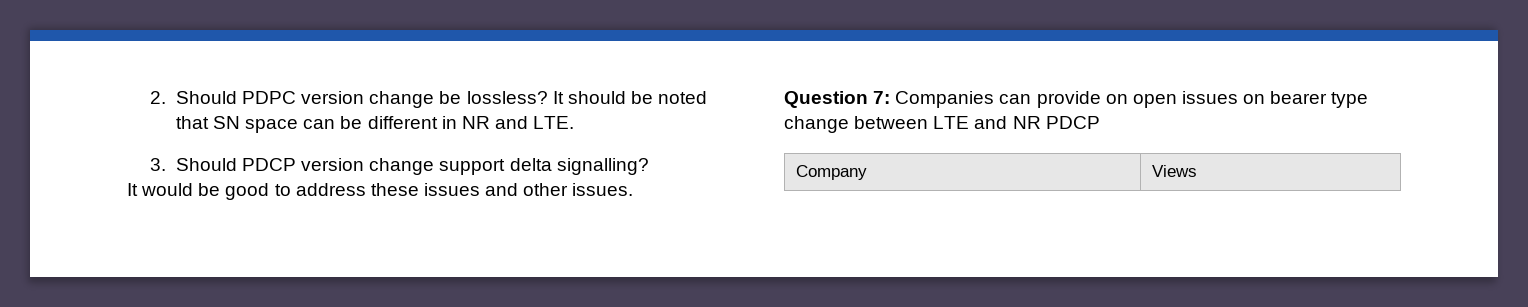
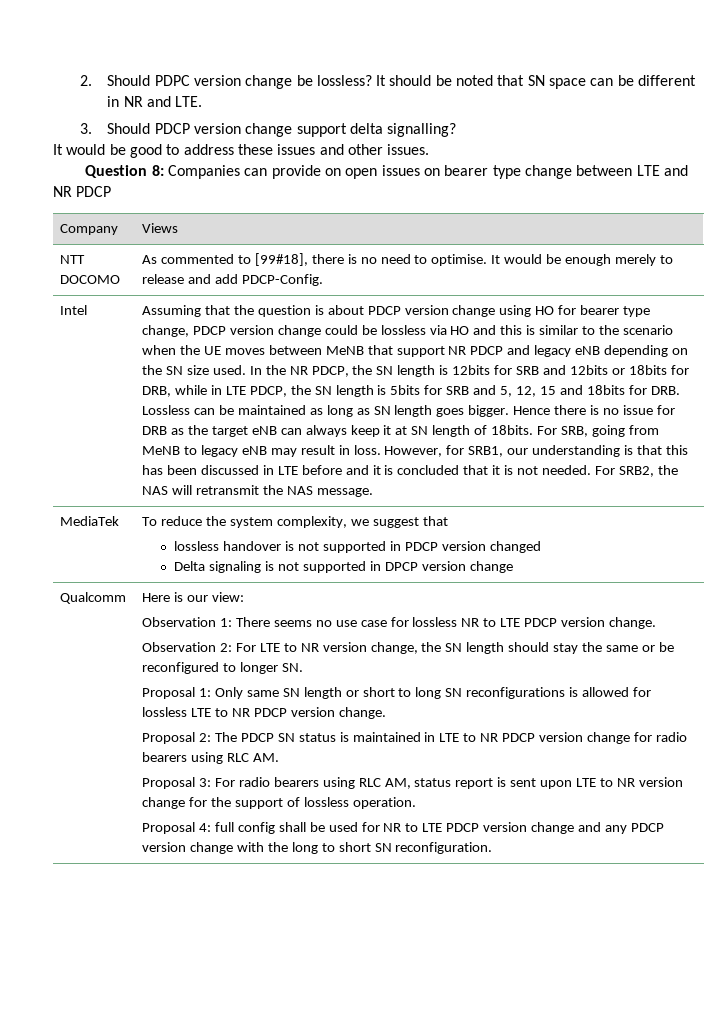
[873,91,891,104] 7: -> [151,165,164,176] 8:
(1198, 171) none -> [60,255,86,264] [60,275,121,284] [142,253,673,266] [142,274,323,286] [60,305,88,315] [142,305,651,317] [142,325,673,337] [142,345,688,357] [142,365,689,377] [142,385,680,397] [142,405,675,417] [142,425,659,437] [142,445,688,457] [142,465,678,477] [142,485,373,497] [60,516,120,526] [142,516,448,528] [174,541,541,553] [174,561,513,573] [60,592,127,604] [142,592,244,602] [142,617,656,629] [142,642,674,654] [142,662,303,674] [142,687,651,699] [142,707,386,719] [142,732,687,744] [142,752,279,764] [142,777,683,789] [142,797,416,809] [142,822,664,834] [142,842,493,854] // NTT DOCOMO | As commented to [99#18], there is no need to optimise. It would be enough merely to release and add PDCP-Config. // Intel | Assuming that the question is about PDCP version change using HO for bearer type change, PDCP version change could be lossless via HO and this is similar to the scenario when the UE moves between MeNB that support NR PDCP and legacy eNB depending on the SN size used. In the NR PDCP, the SN length is 12bits for SRB and 12bits or 18bits for DRB, while in LTE PDCP, the SN length is 5bits for SRB and 5, 12, 15 and 18bits for DRB. Lossless can be maintained as long as SN length goes bigger. Hence there is no issue for DRB as the target eNB can always keep it at SN length of 18bits. For SRB, going from MeNB to legacy eNB may result in loss. However, for SRB1, our understanding is that this has been discussed in LTE before and it is concluded that it is not needed. For SRB2, the NAS will retransmit the NAS message. // MediaTek | To reduce the system complexity, we suggest that // lossless handover is not supported in PDCP version changed // Delta signaling is not supported in DPCP version change // Qualcomm | Here is our view: // Observation 1: There seems no use case for lossless NR to LTE PDCP version change. // Observation 2: For LTE to NR version change, the SN length should stay the same or be reconfigured to longer SN. // Proposal 1: Only same SN length or short to long SN reconfigurations is allowed for lossless LTE to NR PDCP version change. // Proposal 2: The PDCP SN status is maintained in LTE to NR PDCP version change for radio bearers using RLC AM. // Proposal 3: For radio bearers using RLC AM, status report is sent upon LTE to NR version change for the support of lossless operation. // Proposal 4: full config shall be used for NR to LTE PDCP version change and any PDCP version change with the long to short SN reconfiguration.

